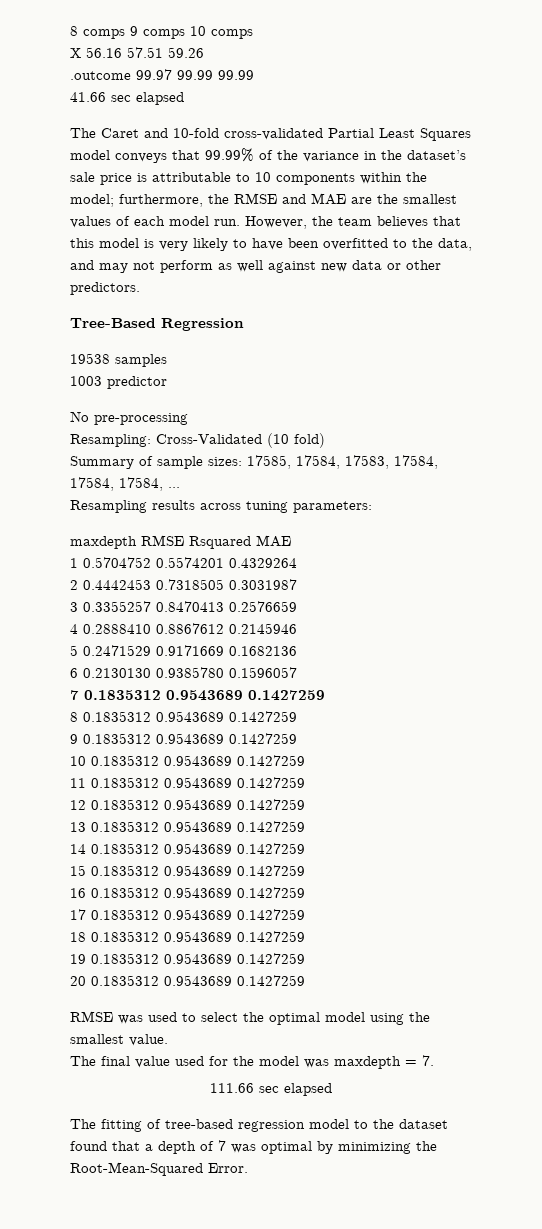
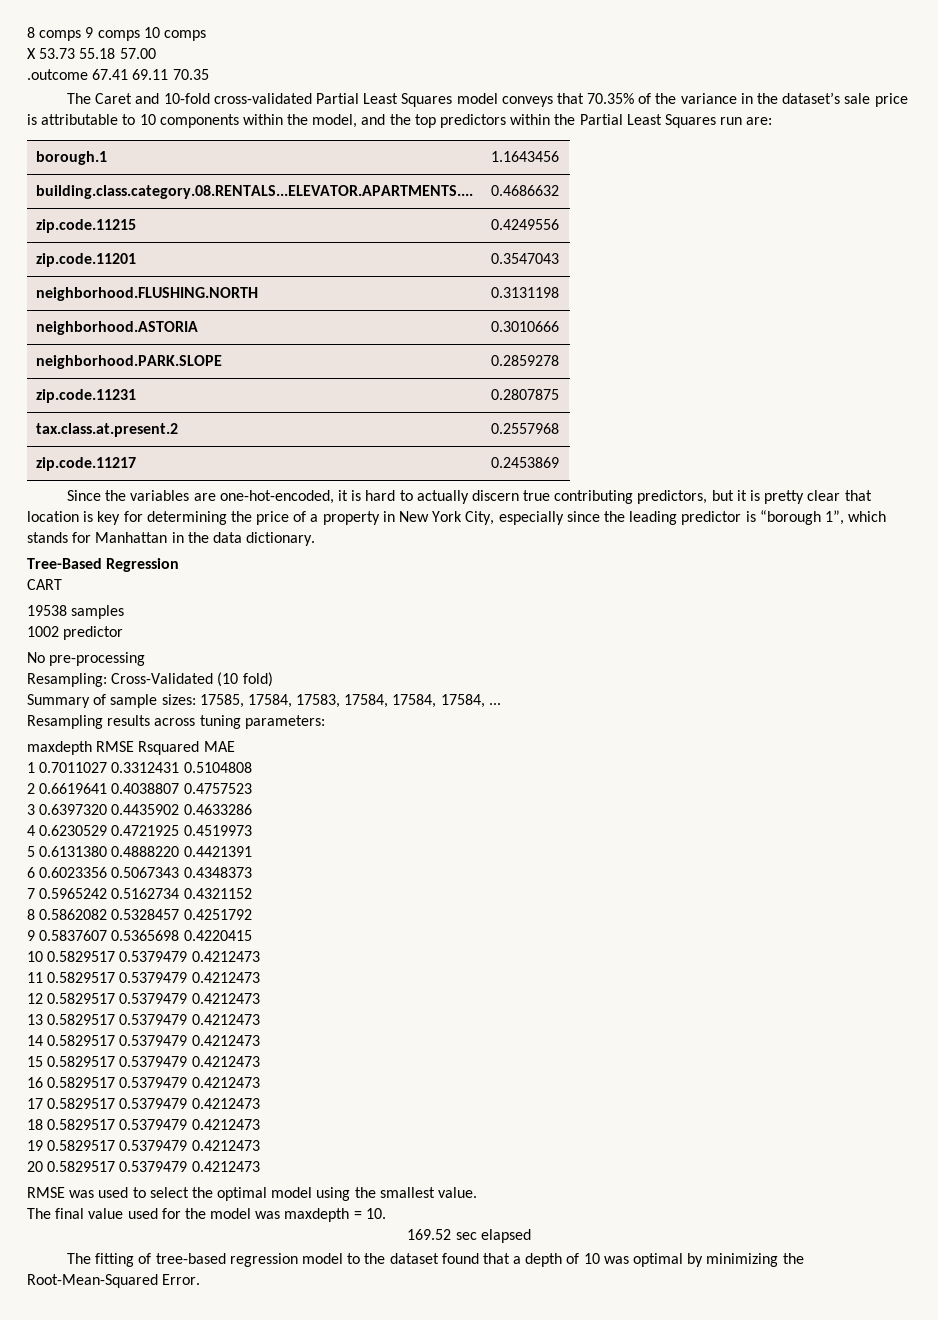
[86,47,204,58] [70,69,254,80] [70,92,184,105] 56.16 57.51 59.26 // .outcome 99.97 99.99 99.99 // 41.66 sec elapsed -> [39,48,156,59] [27,69,209,80] 53.73 55.18 57.00 // .outcome 67.41 69.11 70.35
[205,148,254,162] 99.99% -> [587,93,635,104] 70.35%
[70,193,457,207] [70,216,461,229] [70,238,472,251] [70,260,441,273] [70,282,140,295] model; furthermore, the RMSE and MAE are the smallest values of each model run. However, the team believes that this model is very likely to have been overfitted to the data, and may not perform as well against new data or other predictors. -> [312,114,773,128] [35,151,107,165] [490,151,559,162] [35,185,473,199] [490,185,559,196] [35,219,136,233] [490,219,559,230] [35,253,136,267] [490,253,559,264] [35,287,258,301] [490,287,559,298] [35,321,198,335] [490,321,559,332] [35,355,222,369] [490,355,559,366] [35,389,136,403] [490,389,559,400] [35,423,178,437] [490,423,559,434] [35,457,136,471] [490,457,559,468] [67,490,872,504] [27,510,887,525] [27,532,316,546] model, and the top predictors within the Partial Least Squares run are: // borough.1 | 1.1643456 // building.class.category.08.RENTALS...ELEVATOR.APARTMENTS.... | 0.4686632 // zip.code.11215 | 0.4249556 // zip.code.11201 | 0.3547043 // neighborhood.FLUSHING.NORTH | 0.3131198 // neighborhood.ASTORIA | 0.3010666 // neighborhood.PARK.SLOPE | 0.2859278 // zip.code.11231 | 0.2807875 // tax.class.at.present.2 | 0.2557968 // zip.code.11217 | 0.2453869 // Since the variables are one-hot-encoded, it is hard to actually discern true contributing predictors, but it is pretty clear that location is key for determining the price of a property in New York City, especially since the leading predictor is “borough 1”, which stands for Manhattan in the data dictionary.
(244, 324) none -> [27,579,62,590] // CART
[70,376,102,386] 1003 -> [27,626,59,637] 1002
[83,557,297,568] [70,579,297,590] [70,601,297,612] [70,623,297,634] [70,645,297,656] [70,667,297,678] [70,690,325,701] [70,711,297,722] [70,733,297,744] [70,755,305,766] [70,777,305,788] [70,799,305,810] [70,821,305,832] [70,843,305,854] [70,865,305,876] [70,887,305,898] [70,909,305,920] [70,931,305,942] [70,953,305,964] [70,975,305,986] 0.5704752 0.5574201 0.4329264 // 2 0.4442453 0.7318505 0.3031987 // 3 0.3355257 0.8470413 0.2576659 // 4 0.2888410 0.8867612 0.2145946 // 5 0.2471529 0.9171669 0.1682136 // 6 0.2130130 0.9385780 0.1596057 // 7 0.1835312 0.9543689 0.1427259 // 8 0.1835312 0.9543689 0.1427259 // 9 0.1835312 0.9543689 0.1427259 // 10 0.1835312 0.9543689 0.1427259 // 11 0.1835312 0.9543689 0.1427259 // 12 0.1835312 0.9543689 0.1427259 // 13 0.1835312 0.9543689 0.1427259 // 14 0.1835312 0.9543689 0.1427259 // 15 0.1835312 0.9543689 0.1427259 // 16 0.1835312 0.9543689 0.1427259 // 17 0.1835312 0.9543689 0.1427259 // 18 0.1835312 0.9543689 0.1427259 // 19 0.1835312 0.9543689 0.1427259 // 20 0.1835312 0.9543689 0.1427259 -> [39,762,252,773] [27,783,252,794] [27,804,252,815] [27,825,252,836] [27,846,252,857] [27,867,252,878] [27,888,252,899] [27,909,252,920] [27,930,252,941] [27,951,260,962] [27,972,260,983] [27,993,260,1004] [27,1014,260,1025] [27,1035,260,1046] [27,1056,260,1067] [27,1077,260,1088] [27,1098,260,1109] [27,1119,260,1130] [27,1140,260,1151] [27,1161,260,1172] 0.7011027 0.3312431 0.5104808 // 2 0.6619641 0.4038807 0.4757523 // 3 0.6397320 0.4435902 0.4633286 // 4 0.6230529 0.4721925 0.4519973 // 5 0.6131380 0.4888220 0.4421391 // 6 0.6023356 0.5067343 0.4348373 // 7 0.5965242 0.5162734 0.4321152 // 8 0.5862082 0.5328457 0.4251792 // 9 0.5837607 0.5365698 0.4220415 // 10 0.5829517 0.5379479 0.4212473 // 11 0.5829517 0.5379479 0.4212473 // 12 0.5829517 0.5379479 0.4212473 // 13 0.5829517 0.5379479 0.4212473 // 14 0.5829517 0.5379479 0.4212473 // 15 0.5829517 0.5379479 0.4212473 // 16 0.5829517 0.5379479 0.4212473 // 17 0.5829517 0.5379479 0.4212473 // 18 0.5829517 0.5379479 0.4212473 // 19 0.5829517 0.5379479 0.4212473 // 20 0.5829517 0.5379479 0.4212473
[422,1055,434,1066] [210,1083,254,1093] 7. // 111.66 -> [365,1208,386,1219] [407,1229,452,1240] 10. // 169.52
[218,1140,226,1151] 7 -> [583,1253,600,1264] 10

